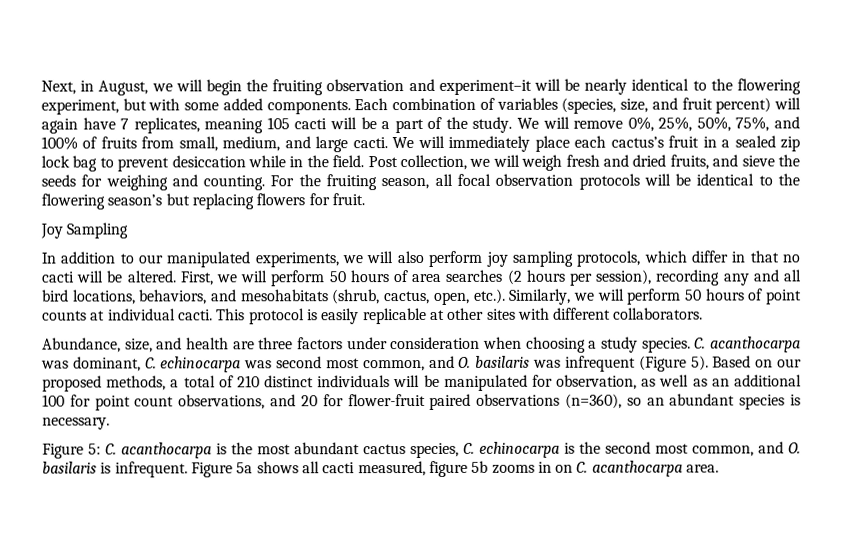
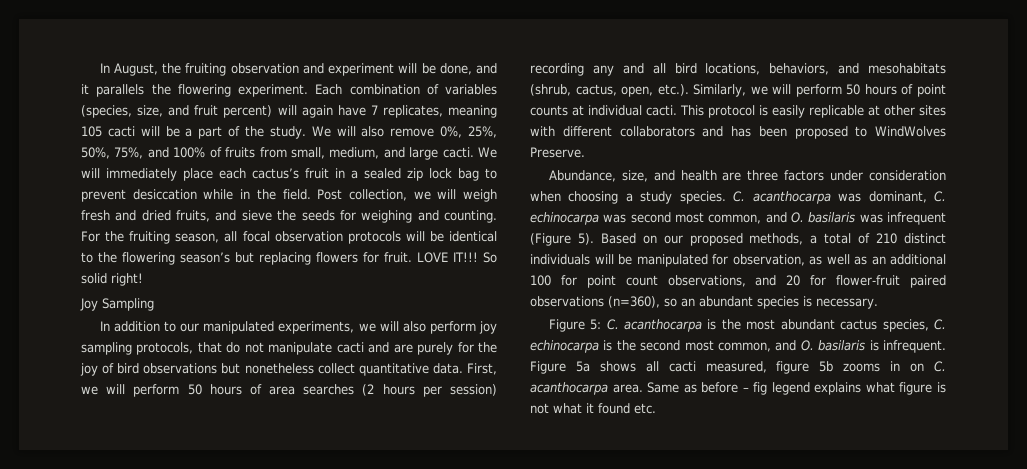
[41,79,242,96] Next, in August, we will begin -> [99,63,159,76] In August,
[438,78,801,95] [41,98,351,115] experiment–it will be nearly identical to the flowering experiment, but with some added components. -> [328,63,497,76] [81,84,308,97] experiment will be done, and it parallels the flowering experiment.
(570, 122) none -> [361,126,385,137] also
(365, 199) none -> [417,252,497,263] [81,273,143,286] LOVE IT!!! So solid right!
[643,250,801,263] [41,270,177,283] which differ in that no cacti will be altered. -> [197,342,497,355] [80,363,463,376] that do not manipulate cacti and are purely for the joy of bird observations but nonetheless collect quantitative data.
[595,269,653,285] session), -> [450,384,497,396] session)
[613,307,704,320] collaborators. -> [619,126,946,139] [530,147,585,158] collaborators and has been proposed to WindWolves Preserve.
(720, 468) none -> [647,382,946,395] [530,403,656,414] Same as before – fig legend explains what figure is not what it found etc.

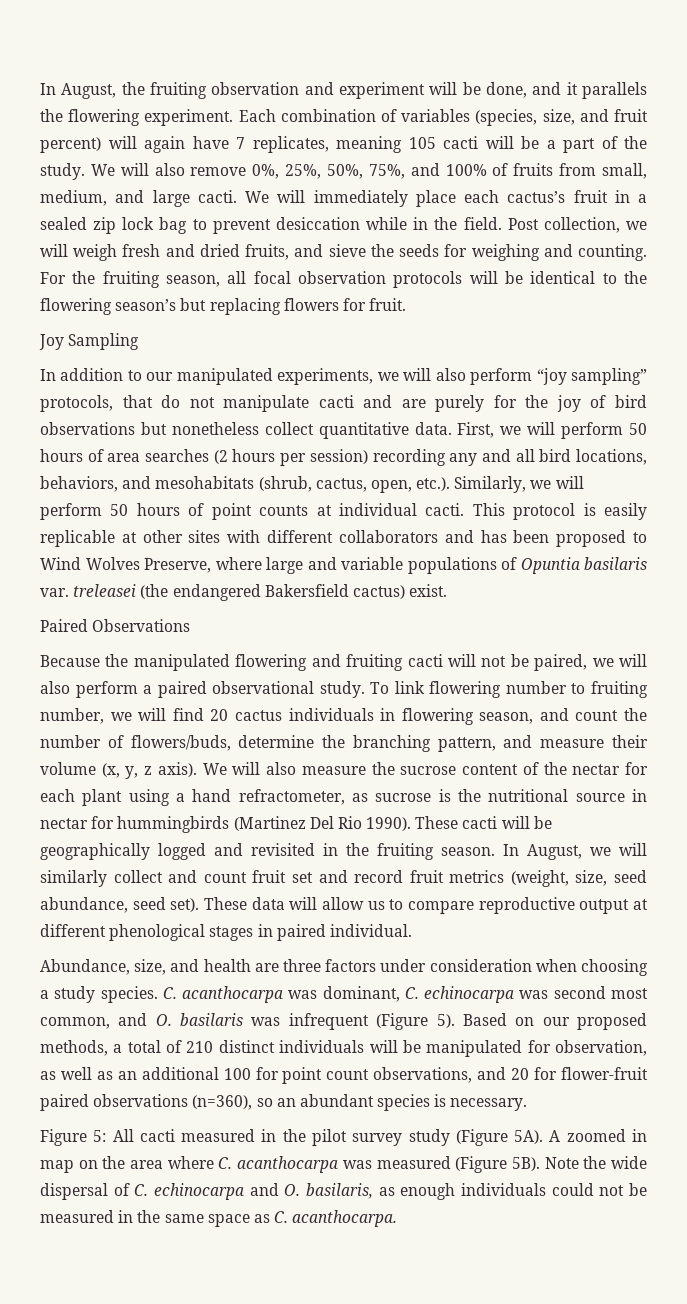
[417,252,497,263] [81,273,143,286] LOVE IT!!! So solid right! -> (407, 304) none
[479,321,498,334] [81,342,132,355] joy sampling -> [536,368,647,385] “joy sampling”
[875,126,946,137] [530,147,585,158] WindWolves Preserve. -> [40,557,647,574] [40,584,448,601] [40,619,191,632] [40,654,647,671] [40,681,648,698] [40,708,647,725] [40,735,648,752] [40,762,649,779] [40,789,647,806] [40,816,552,833] [40,843,647,860] [40,870,647,887] [40,897,648,914] [40,924,412,941] Wind Wolves Preserve, where large and variable populations of Opuntia basilaris var. treleasei (the endangered Bakersfield cactus) exist. // Paired Observations // Because the manipulated flowering and fruiting cacti will not be paired, we will also perform a paired observational study. To link flowering number to fruiting number, we will find 20 cactus individuals in flowering season, and count the number of flowers/buds, determine the branching pattern, and measure their volume (x, y, z axis). We will also measure the sucrose content of the nectar for each plant using a hand refractometer, as sucrose is the nutritional source in nectar for hummingbirds (Martinez Del Rio 1990). These cacti will be geographically logged and revisited in the fruiting season. In August, we will similarly collect and count fruit set and record fruit metrics (weight, size, seed abundance, seed set). These data will allow us to compare reproductive output at different phenological stages in paired individual.
[606,319,946,332] [530,340,946,353] [530,361,947,374] [530,382,946,395] [530,403,656,414] C. acanthocarpa is the most abundant cactus species, C. echinocarpa is the second most common, and O. basilaris is infrequent. Figure 5a shows all cacti measured, figure 5b zooms in on C. acanthocarpa area. Same as before – fig legend explains what figure is not what it found etc. -> [112,1129,647,1146] [40,1156,647,1173] [40,1183,647,1200] [40,1210,398,1227] All cacti measured in the pilot survey study (Figure 5A). A zoomed in map on the area where C. acanthocarpa was measured (Figure 5B). Note the wide dispersal of C. echinocarpa and O. basilaris, as enough individuals could not be measured in the same space as C. acanthocarpa.

